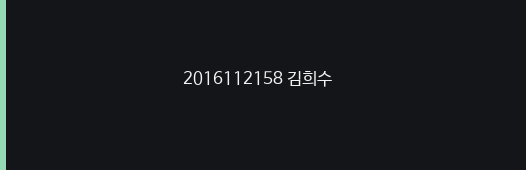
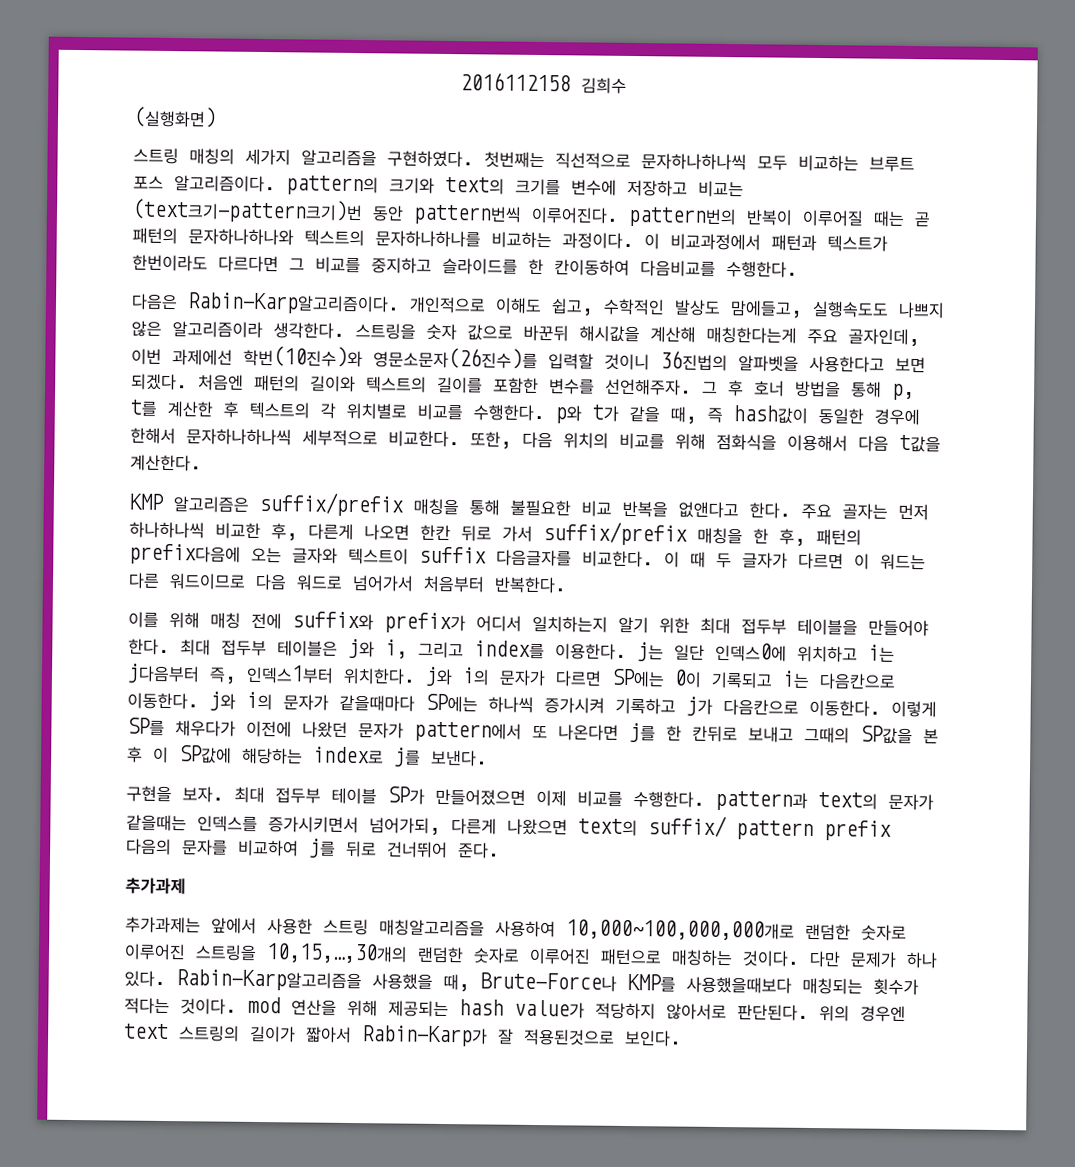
(333, 79) none -> [133,106,217,128] [133,147,915,173] [133,175,744,198] [132,198,931,228] [132,227,888,252] [132,254,798,278] [131,292,945,319] [131,320,920,347] [131,345,926,374] [131,373,915,401] [130,399,920,426] [130,427,941,453] [130,454,202,472] [129,491,929,521] [129,521,862,546] [129,543,926,571] [128,572,567,594] [128,611,929,637] [128,638,895,663] [127,663,896,690] [127,691,937,718] [127,717,939,745] [127,745,488,767] [126,785,934,811] [126,814,891,841] [126,838,500,859] [125,877,186,895] [125,916,907,942] [124,943,938,969] [124,969,919,996] [124,996,906,1023] [124,1023,682,1047] // (실행화면) // 스트링 매칭의 세가지 알고리즘을 구현하였다. 첫번째는 직선적으로 문자하나하나씩 모두 비교하는 브루트 포스 알고리즘이다. pattern의 크기와 text의 크기를 변수에 저장하고 비교는 (text크기-pattern크기)번 동안 pattern번씩 이루어진다. pattern번의 반복이 이루어질 때는 곧 패턴의 문자하나하나와 텍스트의 문자하나하나를 비교하는 과정이다. 이 비교과정에서 패턴과 텍스트가 한번이라도 다르다면 그 비교를 중지하고 슬라이드를 한 칸이동하여 다음비교를 수행한다. // 다음은 Rabin-Karp알고리즘이다. 개인적으로 이해도 쉽고, 수학적인 발상도 맘에들고, 실행속도도 나쁘지 않은 알고리즘이라 생각한다. 스트링을 숫자 값으로 바꾼뒤 해시값을 계산해 매칭한다는게 주요 골자인데, 이번 과제에선 학번(10진수)와 영문소문자(26진수)를 입력할 것이니 36진법의 알파벳을 사용한다고 보면 되겠다. 처음엔 패턴의 길이와 텍스트의 길이를 포함한 변수를 선언해주자. 그 후 호너 방법을 통해 p, t를 계산한 후 텍스트의 각 위치별로 비교를 수행한다. p와 t가 같을 때, 즉 hash값이 동일한 경우에 한해서 문자하나하나씩 세부적으로 비교한다. 또한, 다음 위치의 비교를 위해 점화식을 이용해서 다음 t값을 계산한다. // KMP 알고리즘은 suffix/prefix 매칭을 통해 불필요한 비교 반복을 없앤다고 한다. 주요 골자는 먼저 하나하나씩 비교한 후, 다른게 나오면 한칸 뒤로 가서 suffix/prefix 매칭을 한 후, 패턴의 prefix다음에 오는 글자와 텍스트이 suffix 다음글자를 비교한다. 이 때 두 글자가 다르면 이 워드는 다른 워드이므로 다음 워드로 넘어가서 처음부터 반복한다. // 이를 위해 매칭 전에 suffix와 prefix가 어디서 일치하는지 알기 위한 최대 접두부 테이블을 만들어야 한다. 최대 접두부 테이블은 j와 i, 그리고 index를 이용한다. j는 일단 인덱스0에 위치하고 i는 j다음부터 즉, 인덱스1부터 위치한다. j와 i의 문자가 다르면 SP에는 0이 기록되고 i는 다음칸으로 이동한다. j와 i의 문자가 같을때마다 SP에는 하나씩 증가시켜 기록하고 j가 다음칸으로 이동한다. 이렇게 SP를 채우다가 이전에 나왔던 문자가 pattern에서 또 나온다면 j를 한 칸뒤로 보내고 그때의 SP값을 본 후 이 SP값에 해당하는 index로 j를 보낸다. // 구현을 보자. 최대 접두부 테이블 SP가 만들어졌으면 이제 비교를 수행한다. pattern과 text의 문자가 같을때는 인덱스를 증가시키면서 넘어가되, 다른게 나왔으면 text의 suffix/ pattern prefix 다음의 문자를 비교하여 j를 뒤로 건너뛰어 준다. // 추가과제 // 추가과제는 앞에서 사용한 스트링 매칭알고리즘을 사용하여 10,000~100,000,000개로 랜덤한 숫자로 이루어진 스트링을 10,15,…,30개의 랜덤한 숫자로 이루어진 패턴으로 매칭하는 것이다. 다만 문제가 하나 있다. Rabin-Karp알고리즘을 사용했을 때, Brute-Force나 KMP를 사용했을때보다 매칭되는 횟수가 적다는 것이다. mod 연산을 위해 제공되는 hash value가 적당하지 않아서로 판단된다. 위의 경우엔 text 스트링의 길이가 짧아서 Rabin-Karp가 잘 적용된것으로 보인다.

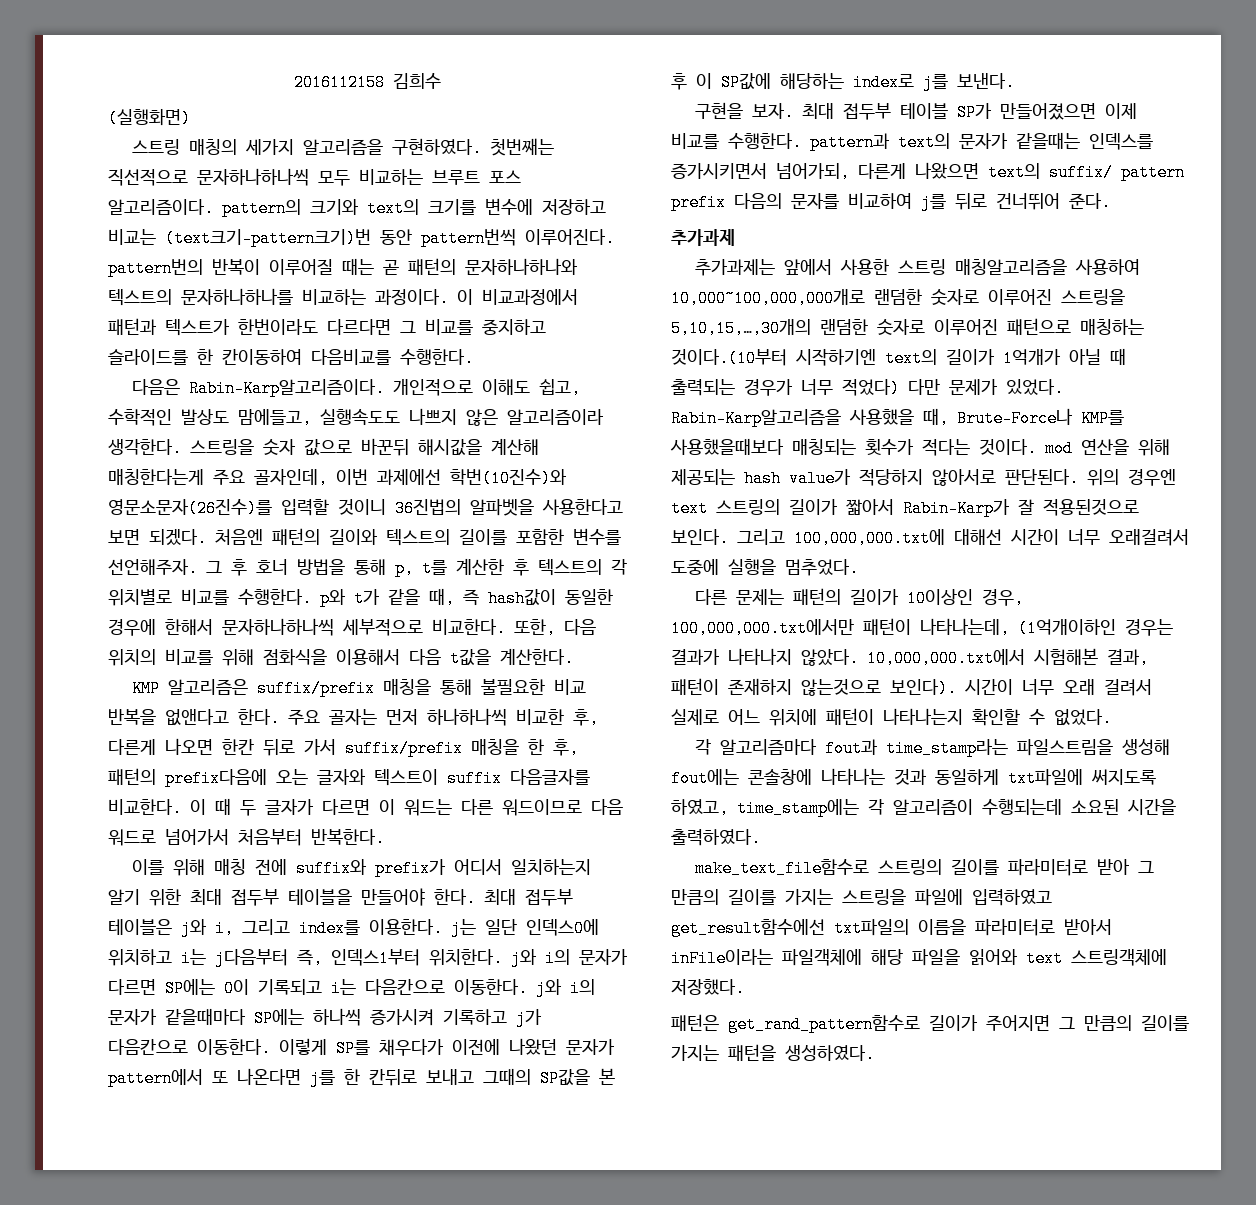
[266,943,408,964] 10,15,…,30개의 -> [671,319,811,337] 5,10,15,…,30개의
[742,950,938,969] [124,970,166,987] 것이다. 다만 문제가 하나 있다. -> [671,348,1126,367] [671,379,1064,397] 것이다.(10부터 시작하기엔 text의 길이가 1억개가 아닐 때 출력되는 경우가 너무 적었다) 다만 문제가 있었다.
(682, 1038) none -> [737,529,1189,547] [671,559,859,577] [695,588,1025,607] [671,618,1173,637] [671,648,1149,667] [671,678,1152,697] [671,708,1112,727] [695,739,1171,757] [671,768,1156,787] [671,799,1176,817] [671,829,761,847] [695,859,1155,877] [671,889,1052,906] [671,919,1112,937] [671,949,1167,967] [671,979,745,997] [671,1014,1189,1033] [671,1044,875,1063] 그리고 100,000,000.txt에 대해선 시간이 너무 오래걸려서 도중에 실행을 멈추었다. // 다른 문제는 패턴의 길이가 10이상인 경우, 100,000,000.txt에서만 패턴이 나타나는데, (1억개이하인 경우는 결과가 나타나지 않았다. 10,000,000.txt에서 시험해본 결과, 패턴이 존재하지 않는것으로 보인다). 시간이 너무 오래 걸려서 실제로 어느 위치에 패턴이 나타나는지 확인할 수 없었다. // 각 알고리즘마다 fout과 time_stamp라는 파일스트림을 생성해 fout에는 콘솔창에 나타나는 것과 동일하게 txt파일에 써지도록 하였고, time_stamp에는 각 알고리즘이 수행되는데 소요된 시간을 출력하였다. // make_text_file함수로 스트링의 길이를 파라미터로 받아 그 만큼의 길이를 가지는 스트링을 파일에 입력하였고 get_result함수에선 txt파일의 이름을 파라미터로 받아서 inFile이라는 파일객체에 해당 파일을 읽어와 text 스트링객체에 저장했다. // 패턴은 get_rand_pattern함수로 길이가 주어지면 그 만큼의 길이를 가지는 패턴을 생성하였다.

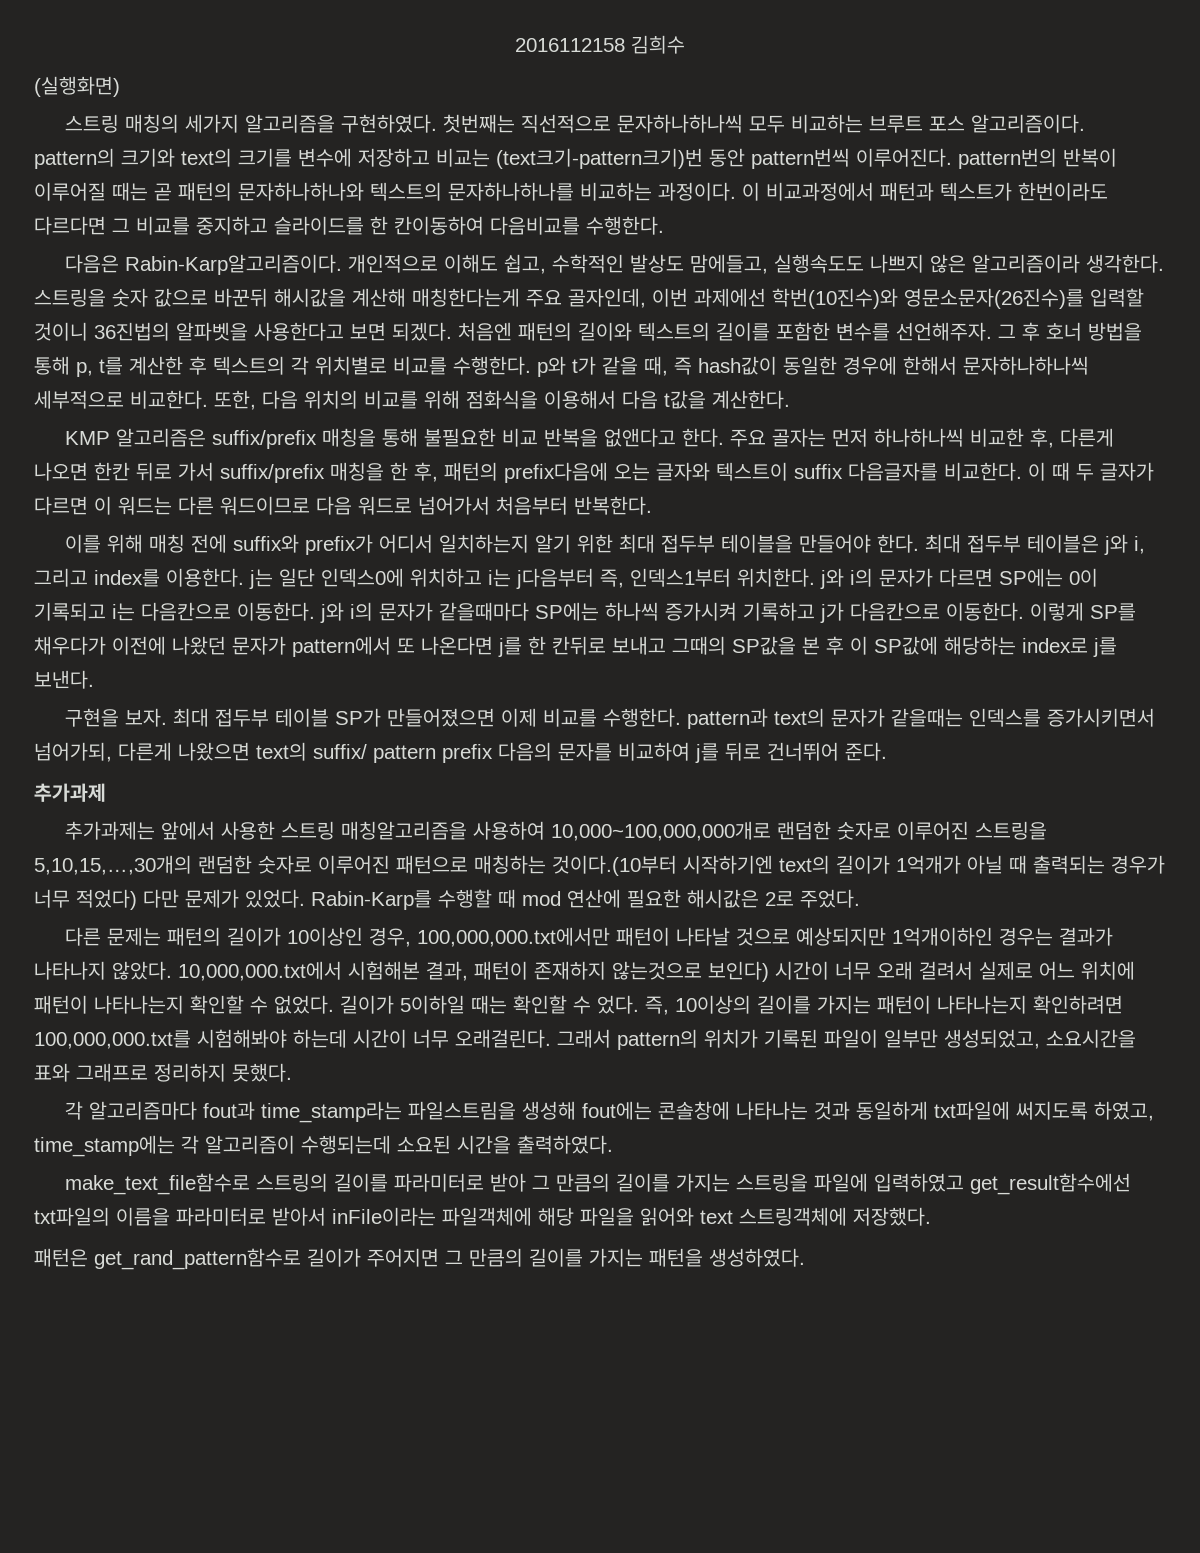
[671,408,1124,427] [670,438,1170,457] [671,469,1176,487] [671,499,1139,517] [671,529,1189,547] [671,559,859,577] Rabin-Karp알고리즘을 사용했을 때, Brute-Force나 KMP를 사용했을때보다 매칭되는 횟수가 적다는 것이다. mod 연산을 위해 제공되는 hash value가 적당하지 않아서로 판단된다. 위의 경우엔 text 스트링의 길이가 짧아서 Rabin-Karp가 잘 적용된것으로 보인다. 그리고 100,000,000.txt에 대해선 시간이 너무 오래걸려서 도중에 실행을 멈추었다. -> [311,889,860,910] Rabin-Karp를 수행할 때 mod 연산에 필요한 해시값은 2로 주었다.
[920,618,1116,637] 나타나는데, (1억개이하인 -> [676,927,994,946] 나타날 것으로 예상되지만 1억개이하인
[890,679,957,697] 보인다). -> [708,961,769,982] 보인다)
(1112, 718) none -> [340,995,1123,1015] [34,1029,1136,1050] [34,1063,292,1082] 길이가 5이하일 때는 확인할 수 었다. 즉, 10이상의 길이를 가지는 패턴이 나타나는지 확인하려면 100,000,000.txt를 시험해봐야 하는데 시간이 너무 오래걸린다. 그래서 pattern의 위치가 기록된 파일이 일부만 생성되었고, 소요시간을 표와 그래프로 정리하지 못했다.

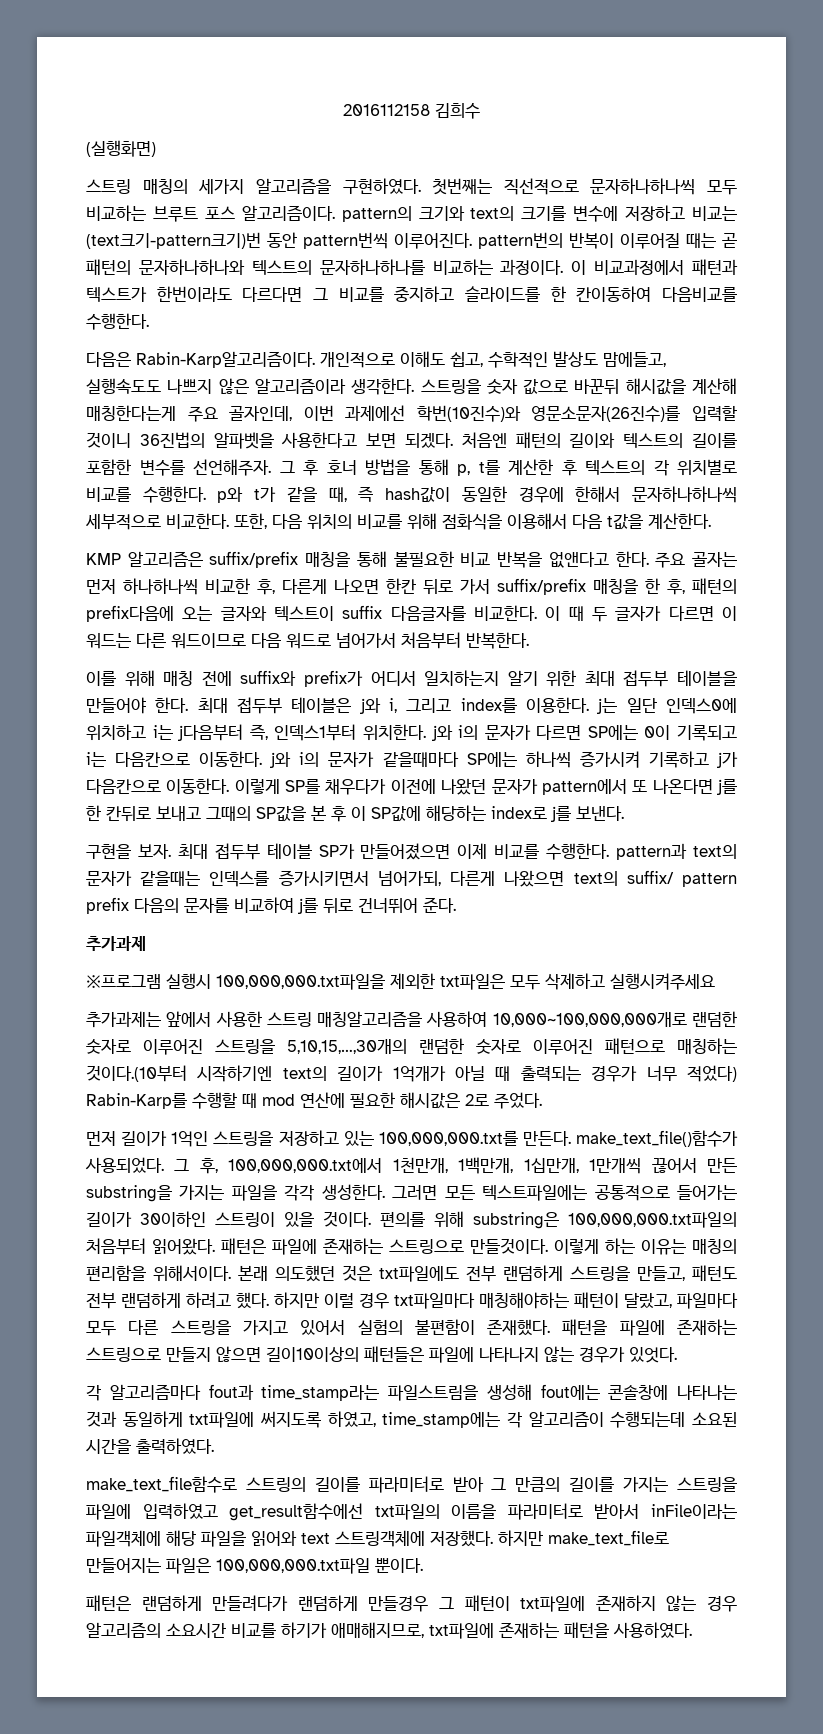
(106, 792) none -> [86,973,715,990] // ※프로그램 실행시 100,000,000.txt파일을 제외한 txt파일은 모두 삭제하고 실행시켜주세요
[143,889,305,908] 다만 문제가 있었다. -> (737, 1073) none
[65,927,1114,947] [34,961,1135,982] [34,995,1123,1015] [34,1029,1136,1050] [34,1063,292,1082] 다른 문제는 패턴의 길이가 10이상인 경우, 100,000,000.txt에서만 패턴이 나타날 것으로 예상되지만 1억개이하인 경우는 결과가 나타나지 않았다. 10,000,000.txt에서 시험해본 결과, 패턴이 존재하지 않는것으로 보인다) 시간이 너무 오래 걸려서 실제로 어느 위치에 패턴이 나타나는지 확인할 수 없었다. 길이가 5이하일 때는 확인할 수 었다. 즉, 10이상의 길이를 가지는 패턴이 나타나는지 확인하려면 100,000,000.txt를 시험해봐야 하는데 시간이 너무 오래걸린다. 그래서 pattern의 위치가 기록된 파일이 일부만 생성되었고, 소요시간을 표와 그래프로 정리하지 못했다. -> [86,1130,738,1147] [85,1157,738,1174] [86,1184,738,1202] [86,1211,737,1229] [86,1238,737,1255] [86,1265,737,1282] [86,1292,738,1309] [86,1319,737,1336] [86,1346,677,1363] 먼저 길이가 1억인 스트링을 저장하고 있는 100,000,000.txt를 만든다. make_text_file()함수가 사용되었다. 그 후, 100,000,000.txt에서 1천만개, 1백만개, 1십만개, 1만개씩 끊어서 만든 substring을 가지는 파일을 각각 생성한다. 그러면 모든 텍스트파일에는 공통적으로 들어가는 길이가 30이하인 스트링이 있을 것이다. 편의를 위해 substring은 100,000,000.txt파일의 처음부터 읽어왔다. 패턴은 파일에 존재하는 스트링으로 만들것이다. 이렇게 하는 이유는 매칭의 편리함을 위해서이다. 본래 의도했던 것은 txt파일에도 전부 랜덤하게 스트링을 만들고, 패턴도 전부 랜덤하게 하려고 했다. 하지만 이럴 경우 txt파일마다 매칭해야하는 패턴이 달랐고, 파일마다 모두 다른 스트링을 가지고 있어서 실험의 불편함이 존재했다. 패턴을 파일에 존재하는 스트링으로 만들지 않으면 길이10이상의 패턴들은 파일에 나타나지 않는 경우가 있엇다.
[34,1248,805,1270] // 패턴은 get_rand_pattern함수로 길이가 주어지면 그 만큼의 길이를 가지는 패턴을 생성하였다. -> [498,1530,669,1546] [86,1558,423,1574] [86,1595,738,1612] [86,1622,692,1639] 하지만 make_text_file로 만들어지는 파일은 100,000,000.txt파일 뿐이다. // 패턴은 랜덤하게 만들려다가 랜덤하게 만들경우 그 패턴이 txt파일에 존재하지 않는 경우 알고리즘의 소요시간 비교를 하기가 애매해지므로, txt파일에 존재하는 패턴을 사용하였다.

